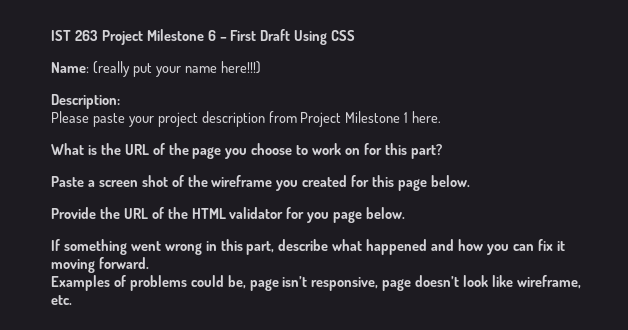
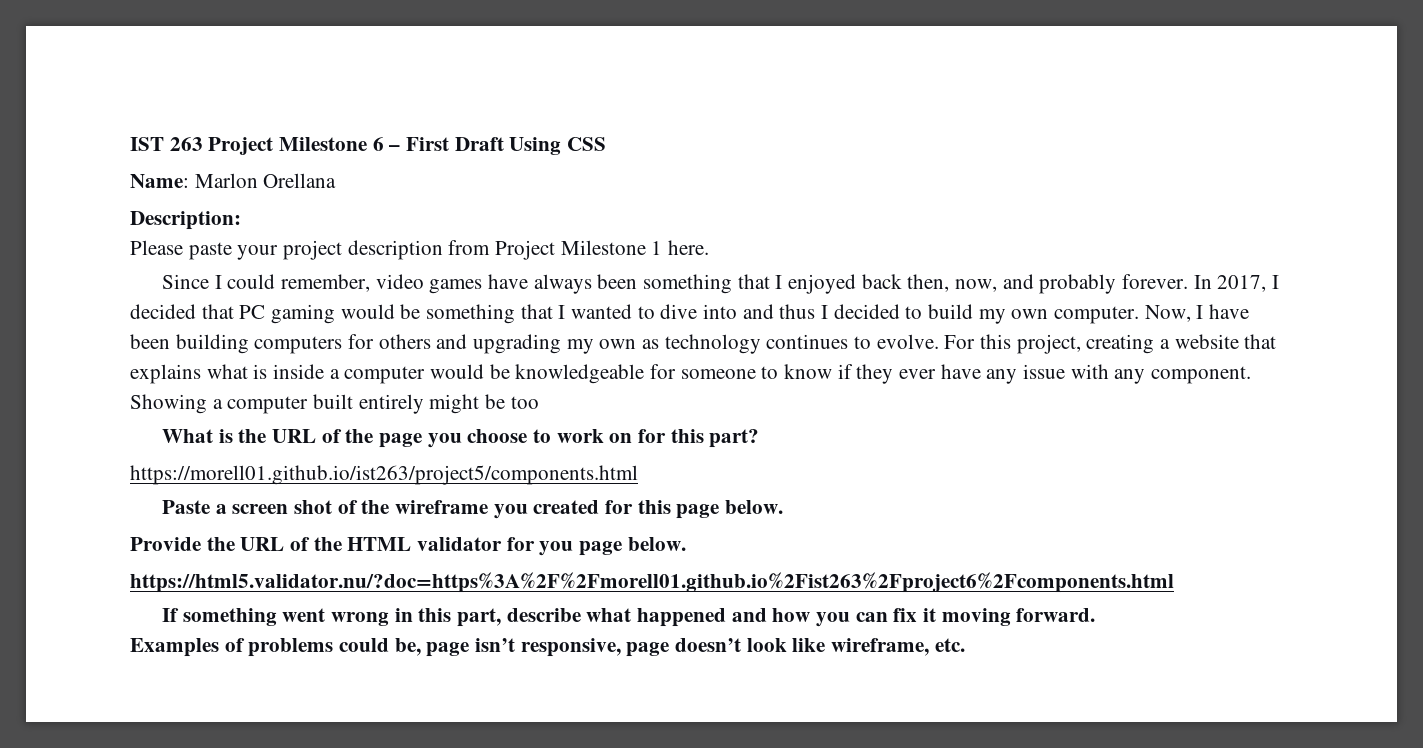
[92,61,261,77] (really put your name here!!!) -> [194,173,337,188] Marlon Orellana
(442, 117) none -> [161,274,1279,294] [130,304,1250,324] [130,334,1277,354] [130,364,1252,384] [130,394,539,414] // Since I could remember, video games have always been something that I enjoyed back then, now, and probably forever. In 2017, I decided that PC gaming would be something that I wanted to dive into and thus I decided to build my own computer. Now, I have been building computers for others and upgrading my own as technology continues to evolve. For this project, creating a website that explains what is inside a computer would be knowledgeable for someone to know if they ever have any issue with any component. Showing a computer built entirely might be too
(442, 151) none -> [130,465,638,485] // https://morell01.github.io/ist263/project5/components.html
(406, 213) none -> [130,572,1174,593] // https://html5.validator.nu/?doc=https%3A%2F%2Fmorell01.github.io%2Fist263%2Fproject6%2Fcomponents.html

